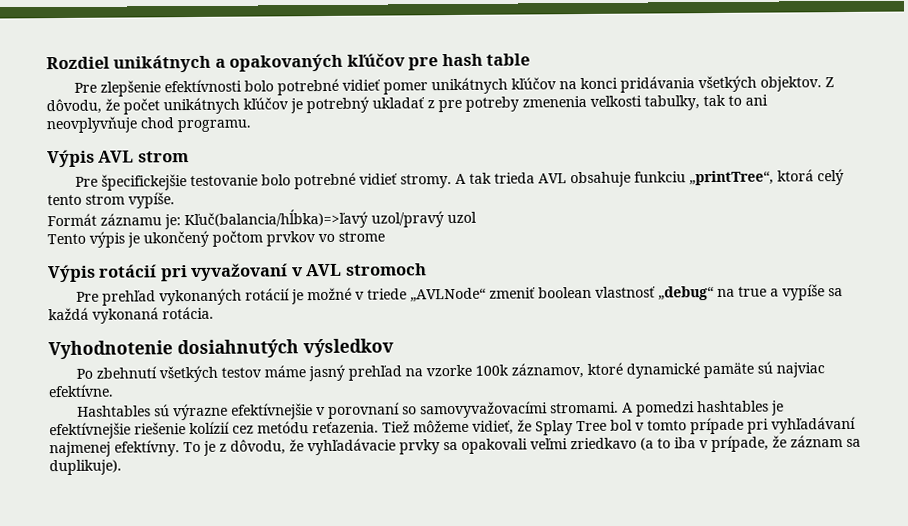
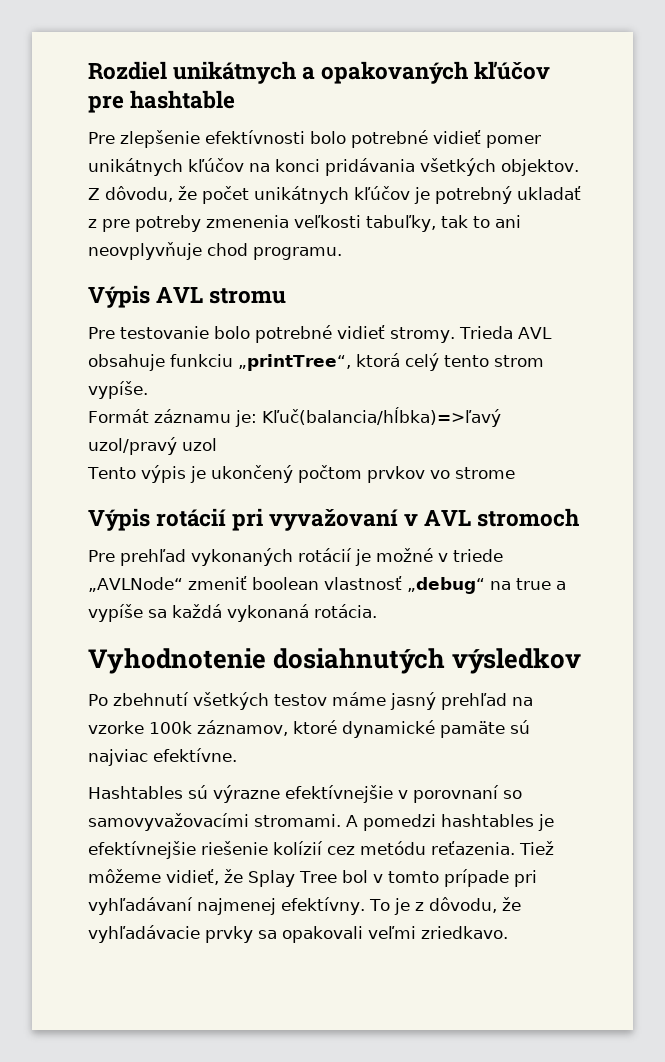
[441,53,531,67] hash table -> [130,90,236,109] hashtable
[137,151,189,163] [75,174,188,191] strom // Pre špecifickejšie -> [209,288,287,304] [88,327,115,339] stromu // Pre
[455,172,536,184] A tak trieda -> [458,326,513,339] Trieda
[570,435,861,453] [49,459,122,476] zriedkavo (a to iba v prípade, že záznam sa duplikuje). -> [421,926,508,939] zriedkavo.

